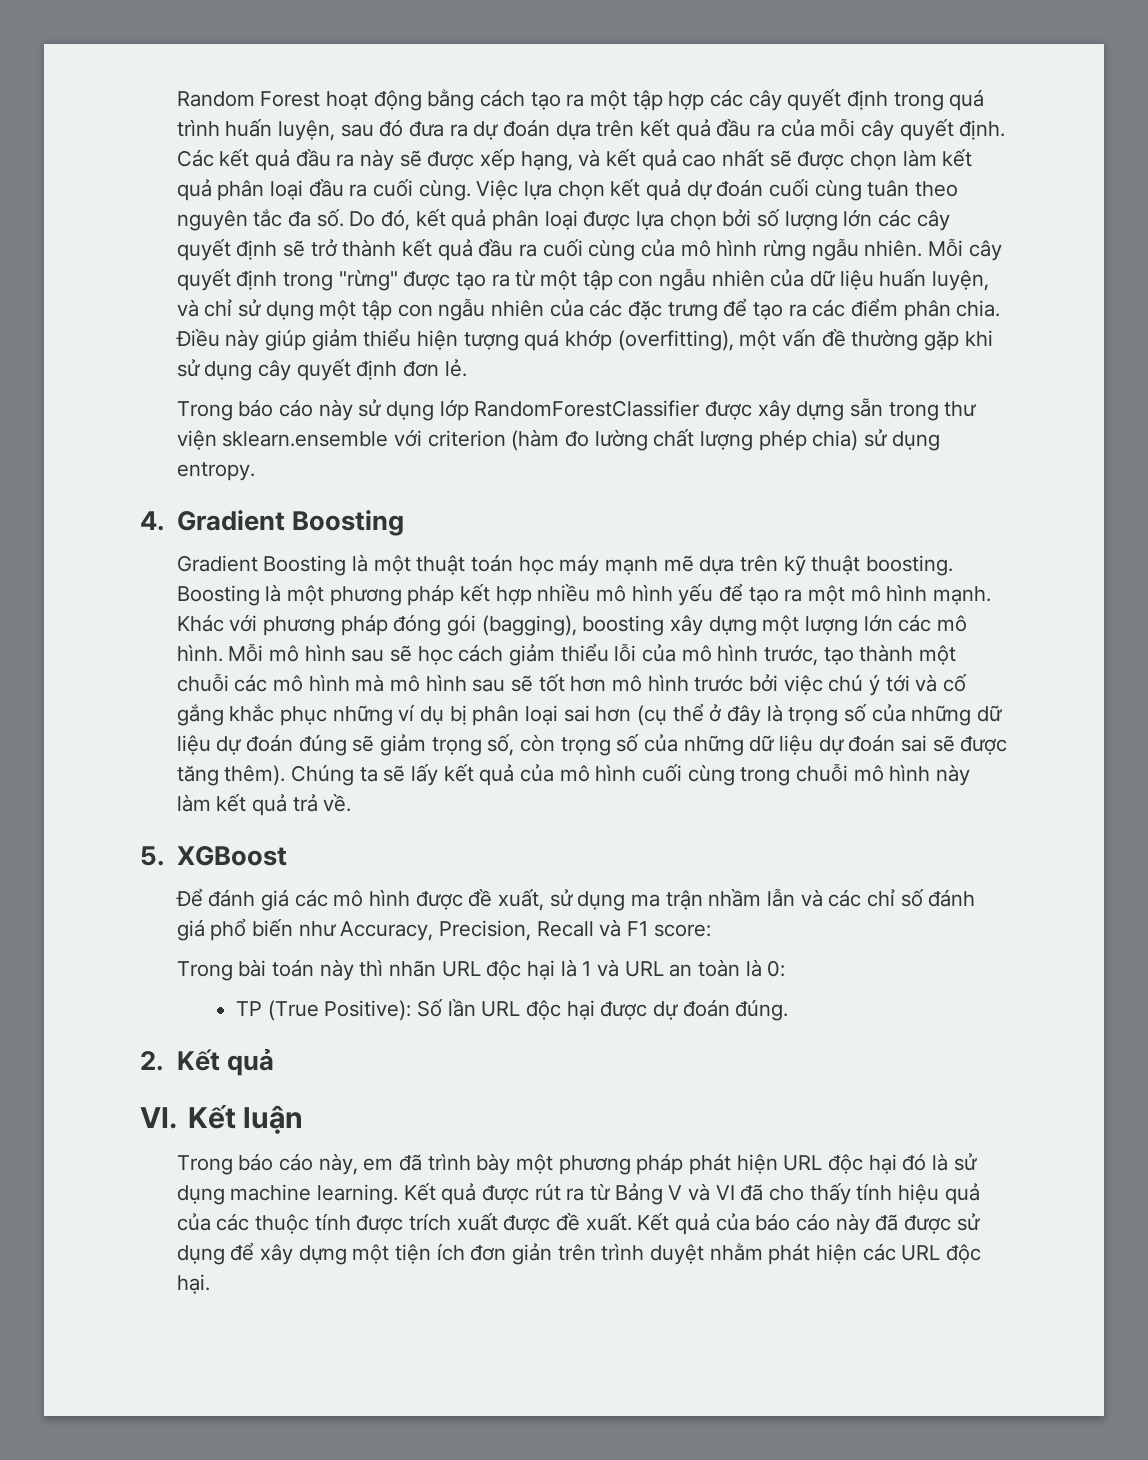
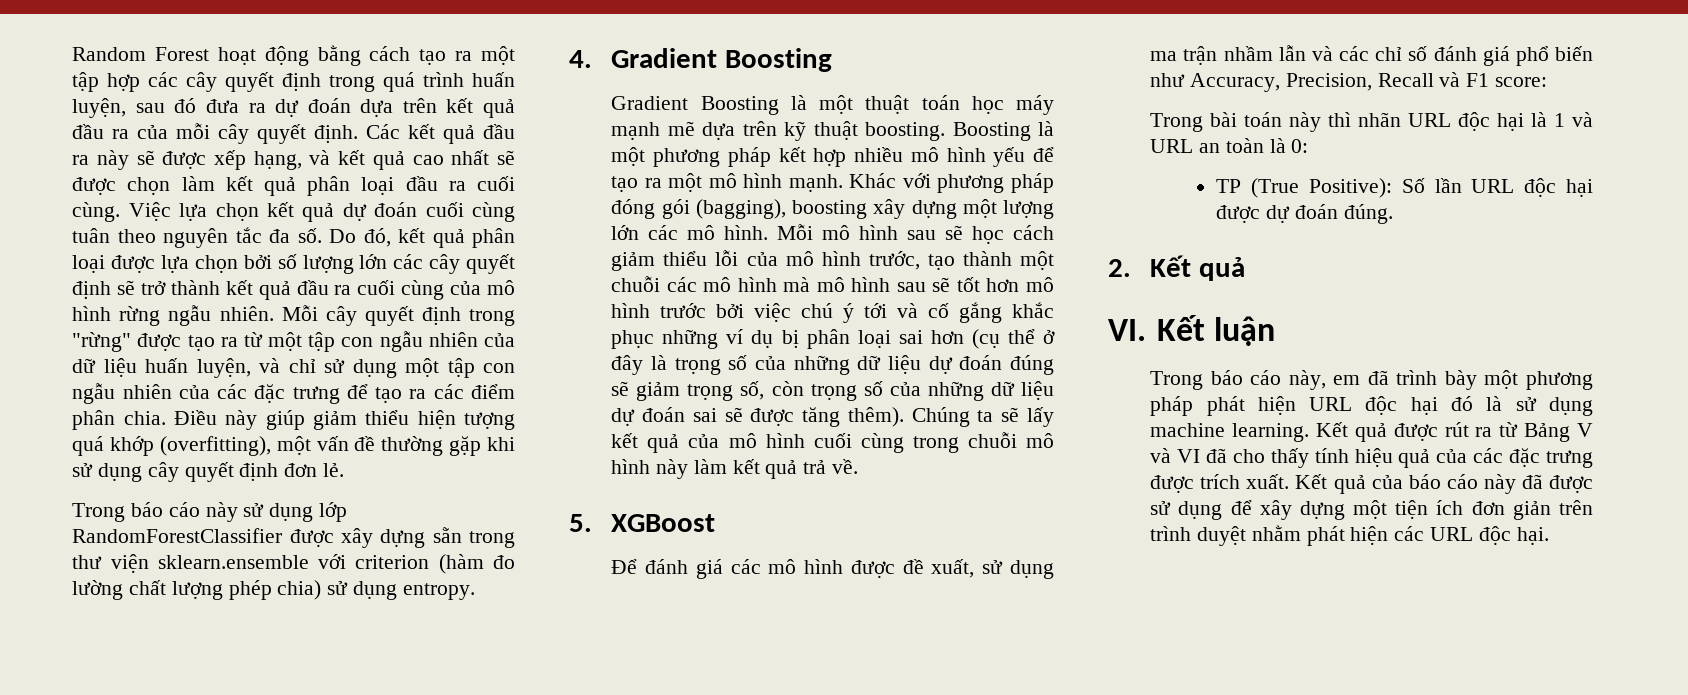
[254,1213,580,1234] thuộc tính được trích xuất được đề -> [1509,448,1593,468] [1150,474,1241,493] đặc trưng được trích

